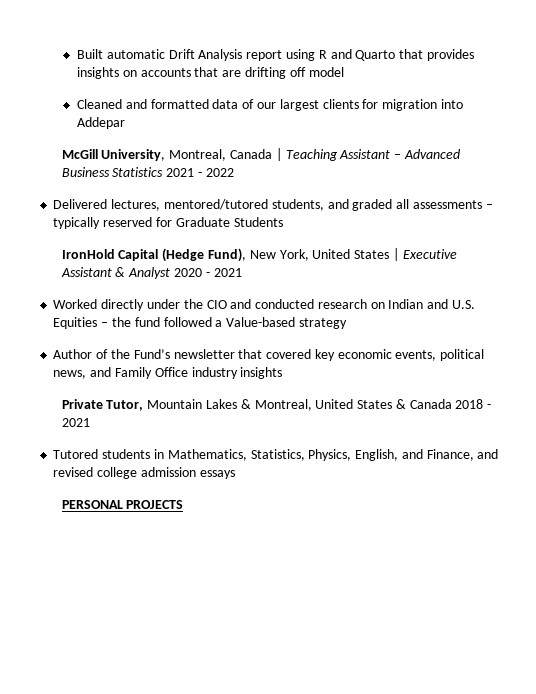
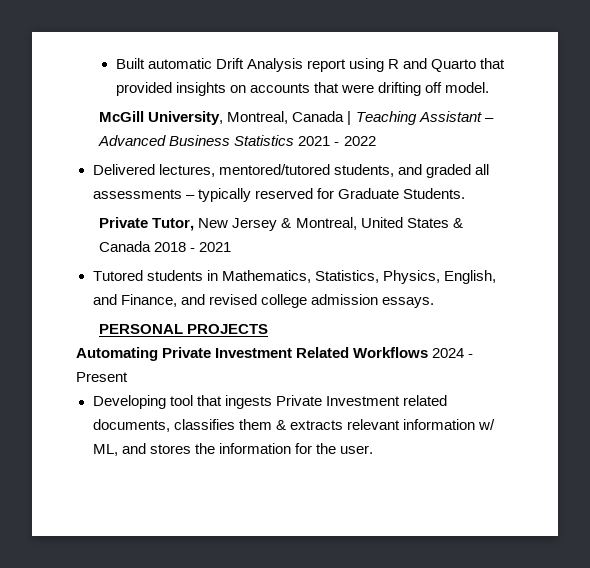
[426,49,474,61] provides -> [115,82,172,96] provided
[222,70,242,77] are -> [341,84,375,93] were
[308,67,344,77] [77,99,463,111] [77,117,126,129] model // Cleaned and formatted data of our largest clients for migration into Addepar -> [445,82,490,93] model.
[233,217,283,227] [61,248,457,262] [60,267,242,279] [53,299,475,311] [53,317,347,329] [53,349,485,361] [53,367,283,379] Students // IronHold Capital (Hedge Fund), New York, United States | Executive Assistant & Analyst 2020 - 2021 // Worked directly under the CIO and conducted research on Indian and U.S. Equities – the fund followed a Value-based strategy // Author of the Fund’s newsletter that covered key economic events, political news, and Family Office industry insights -> [402,188,465,199] Students.
[147,399,238,409] Mountain Lakes -> [198,218,278,231] New Jersey
[199,470,235,479] essays -> [381,297,434,308] essays.
(184, 504) none -> [76,347,474,361] [76,372,128,382] [92,395,447,409] [92,419,495,432] [92,443,373,456] // Automating Private Investment Related Workflows 2024 - Present // Developing tool that ingests Private Investment related documents, classifies them & extracts relevant information w/ ML, and stores the information for the user.

